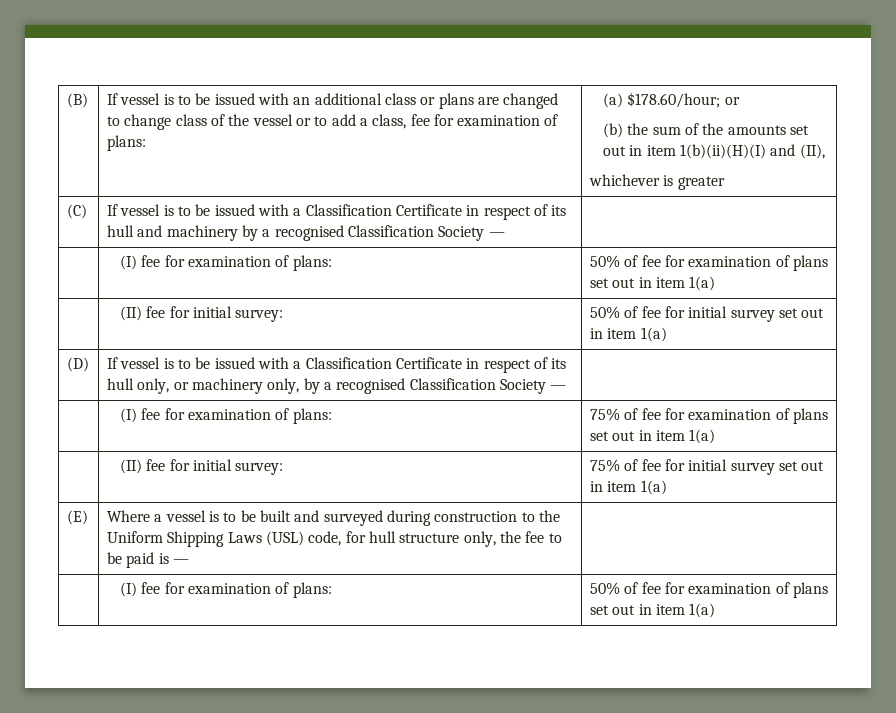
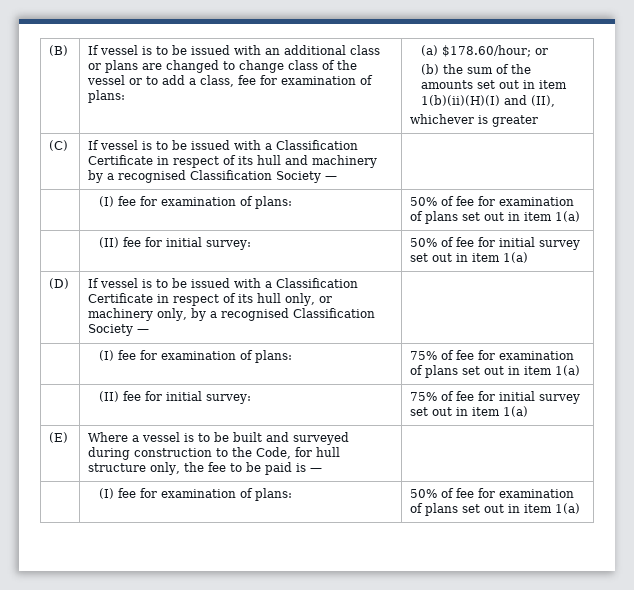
[106,531,342,547] Uniform Shipping Laws (USL) code, -> [256,447,292,459] Code,

